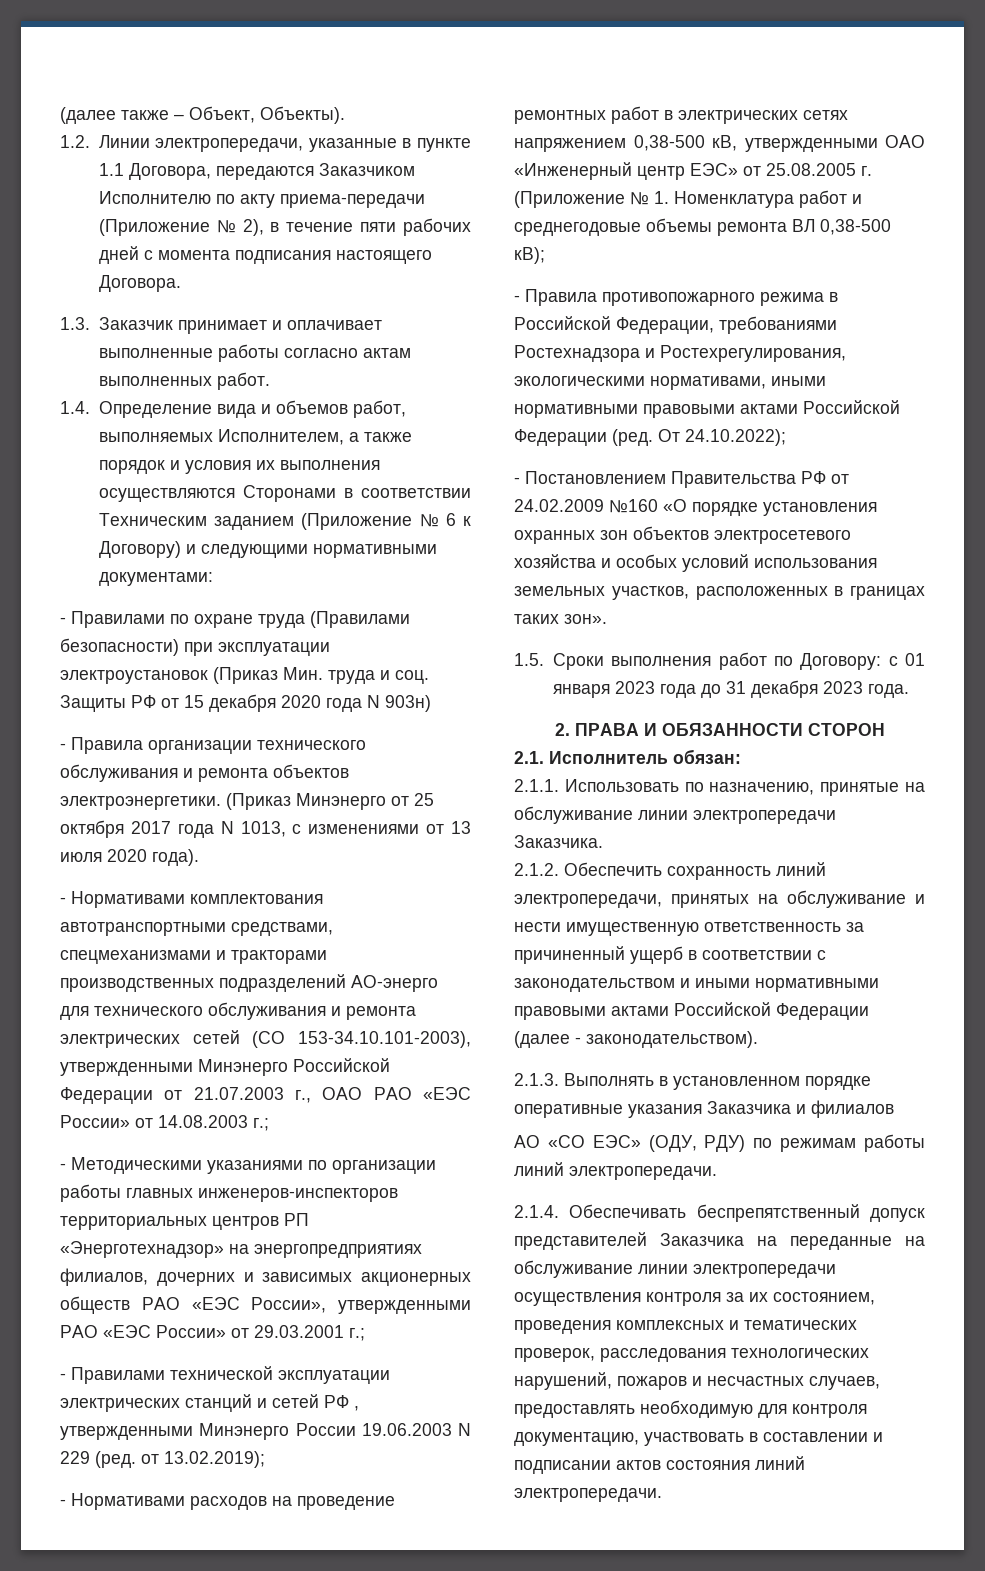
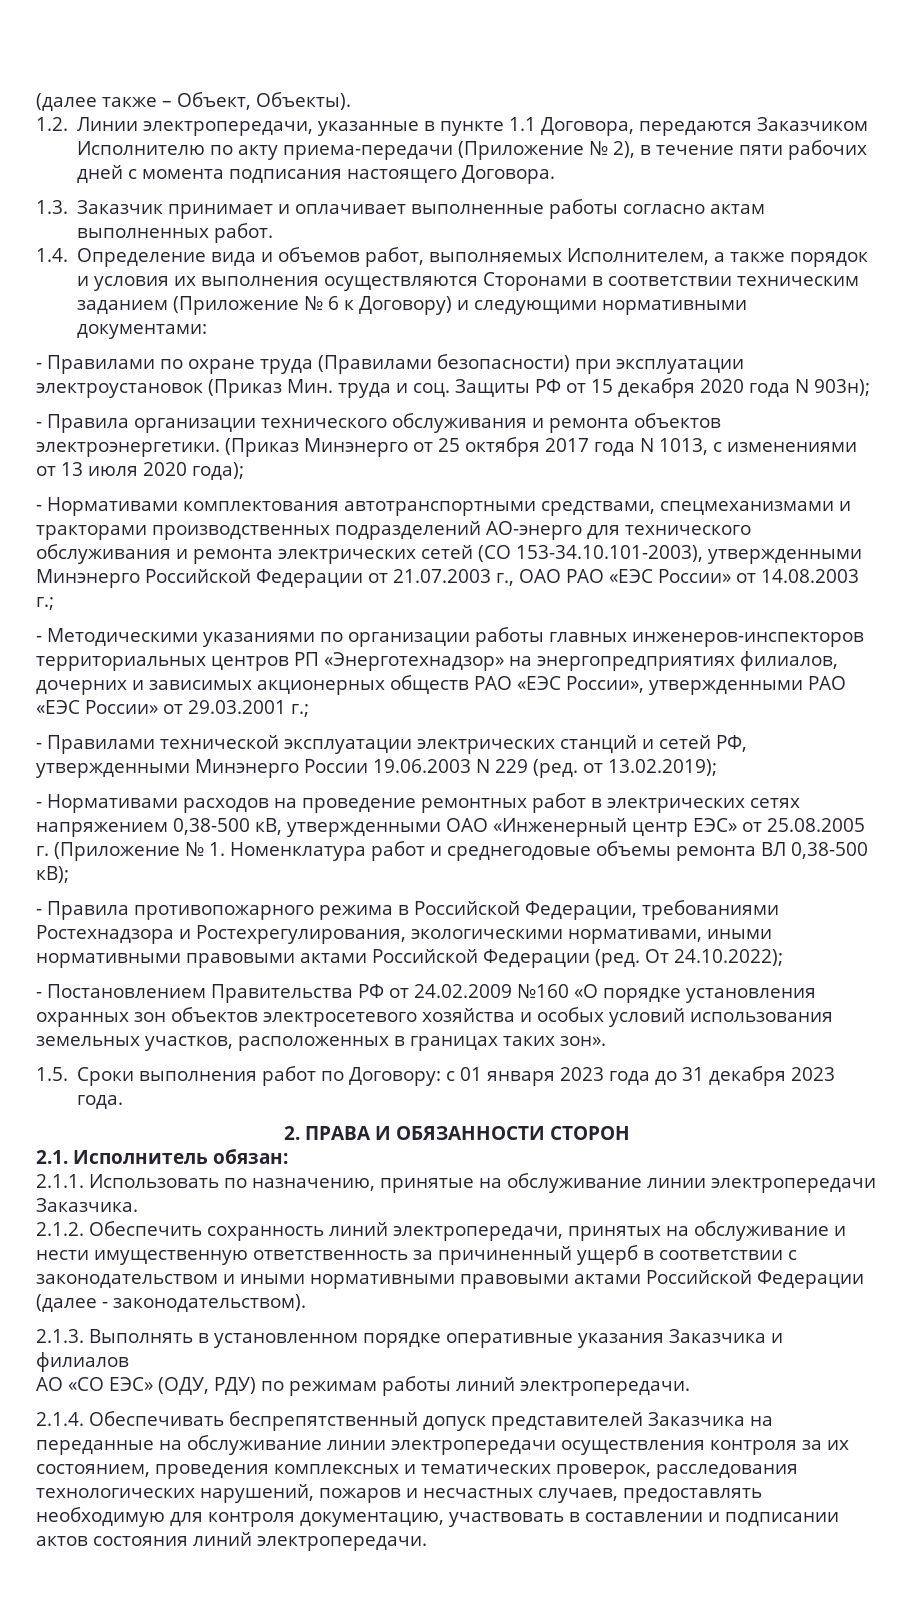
[98,513,207,526] Техническим -> [737,276,860,286] техническим
[385,695,431,712] 903н) -> [814,379,870,396] 903н);
[152,849,199,866] года). -> [192,462,244,480] года);
[324,1395,359,1411] РФ , -> [716,735,747,752] РФ,

